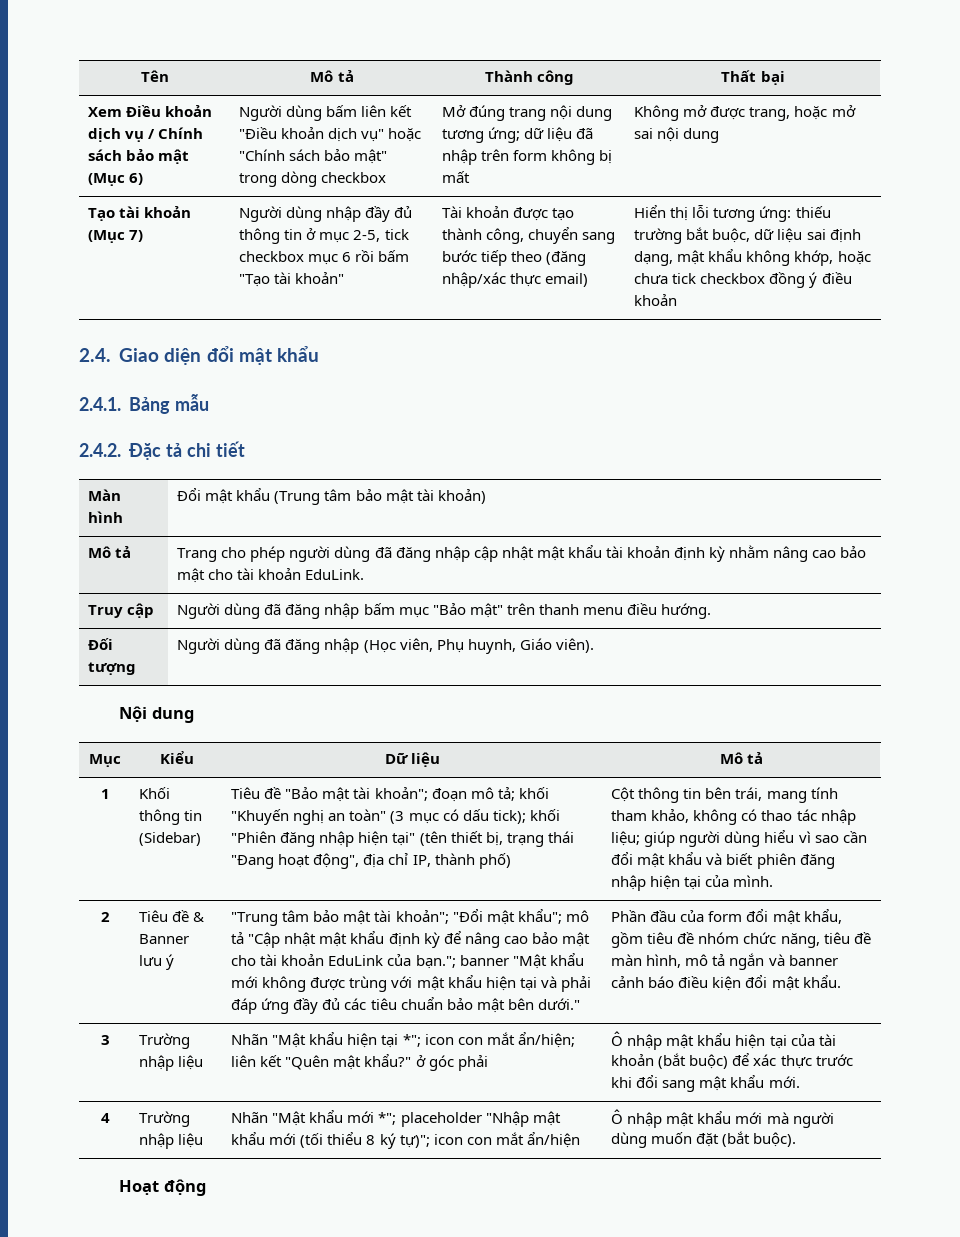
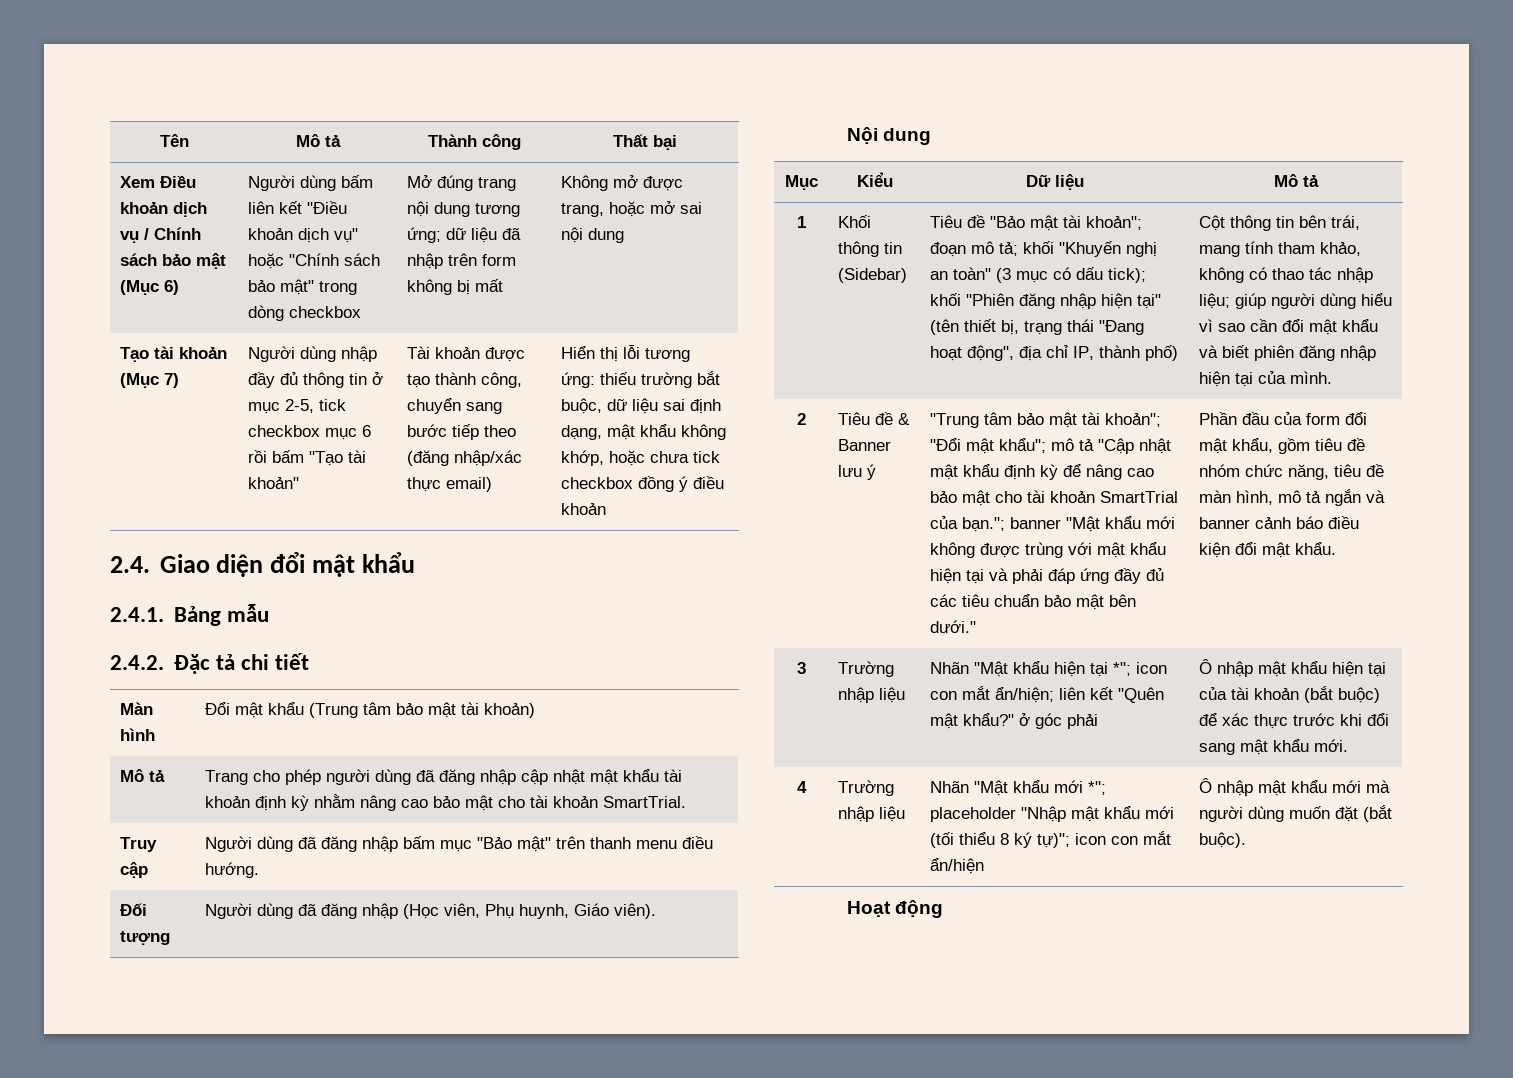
[305,569,365,580] EduLink. -> [603,796,687,808] SmartTrial.
[328,955,384,966] EduLink -> [1100,491,1179,503] SmartTrial

